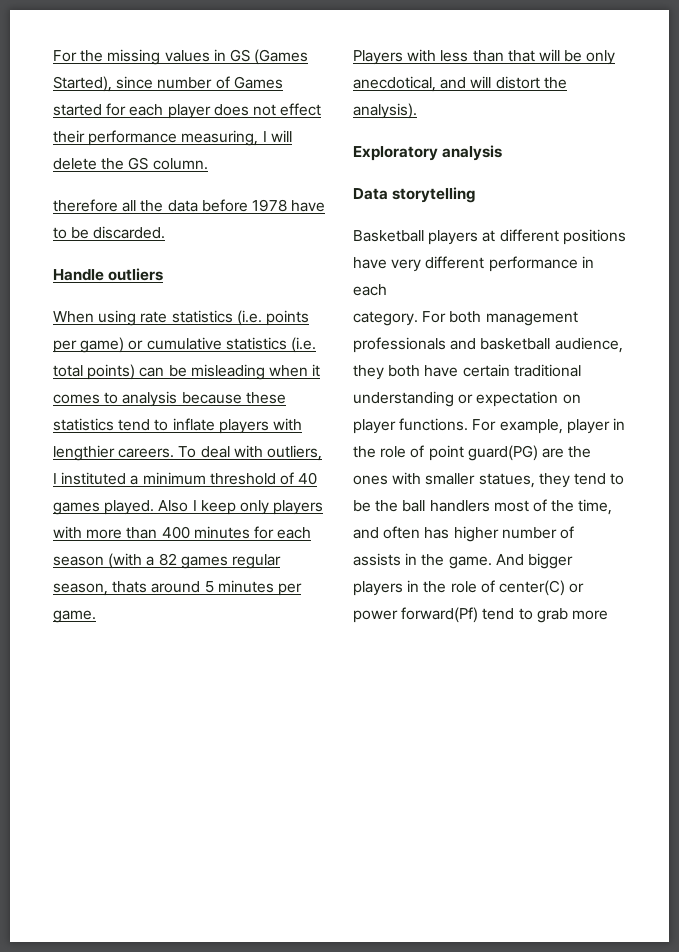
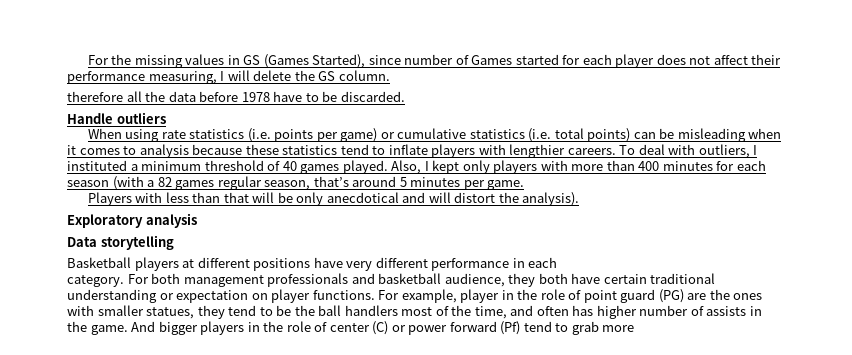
[280,103,322,116] effect -> [713,55,748,65] affect
[158,500,236,515] Also I keep -> [391,160,460,174] Also, I kept
[112,581,148,593] thats -> [313,176,349,187] that’s
[353,76,436,92] anecdotical, -> [326,192,399,203] anecdotical
[467,445,538,461] guard(PG) -> [620,289,684,303] guard (PG)
[498,580,585,596] [353,607,479,623] center(C) or power forward(Pf) -> [329,321,521,335] center (C) or power forward (Pf)

